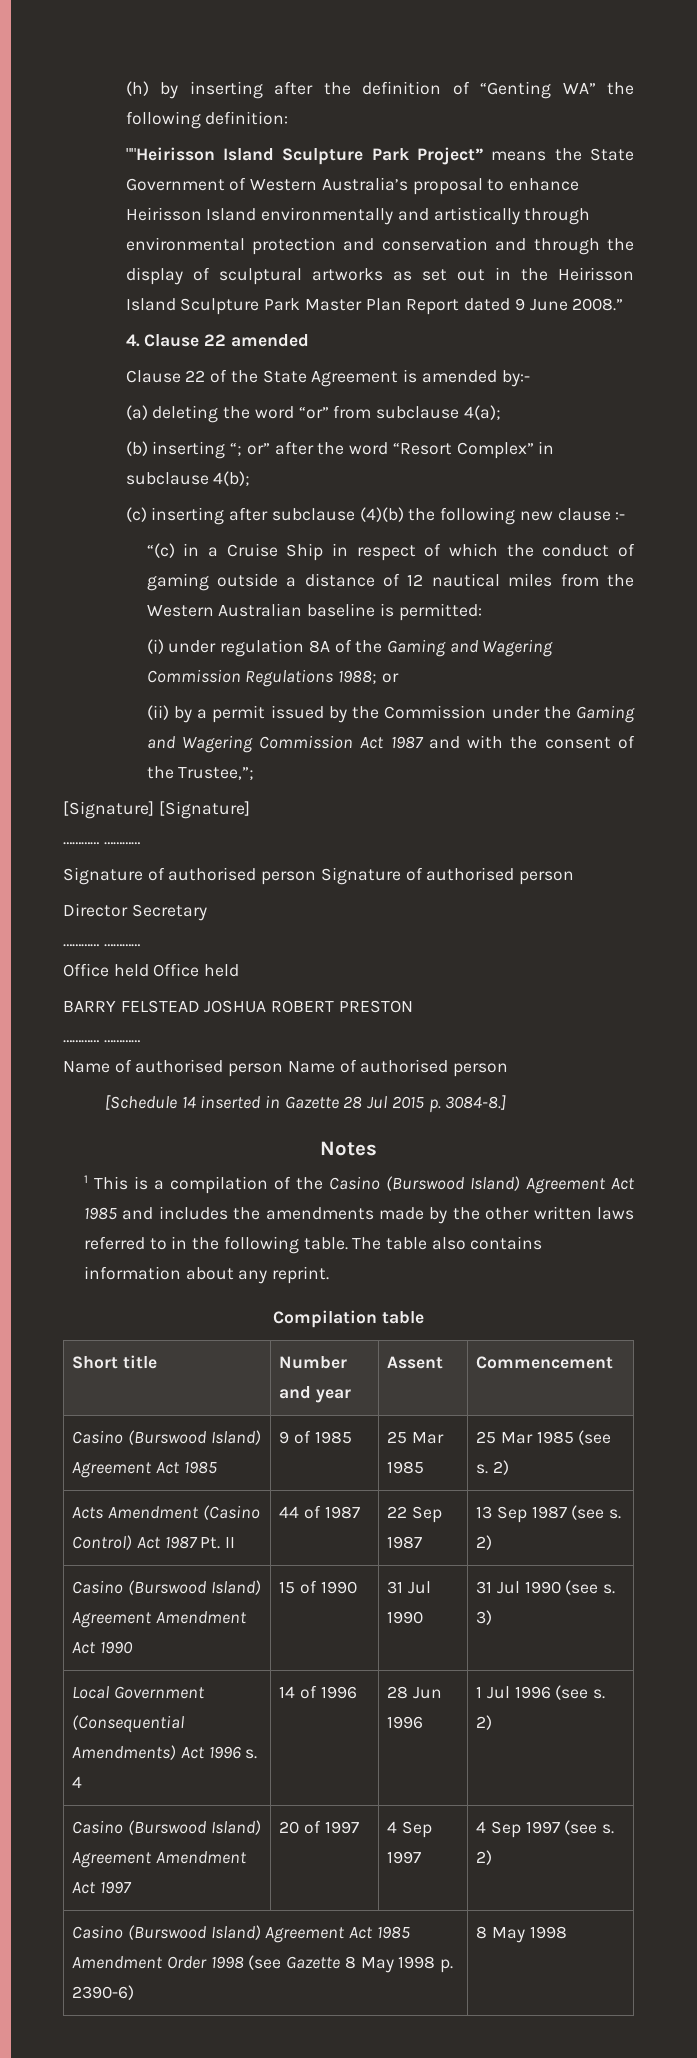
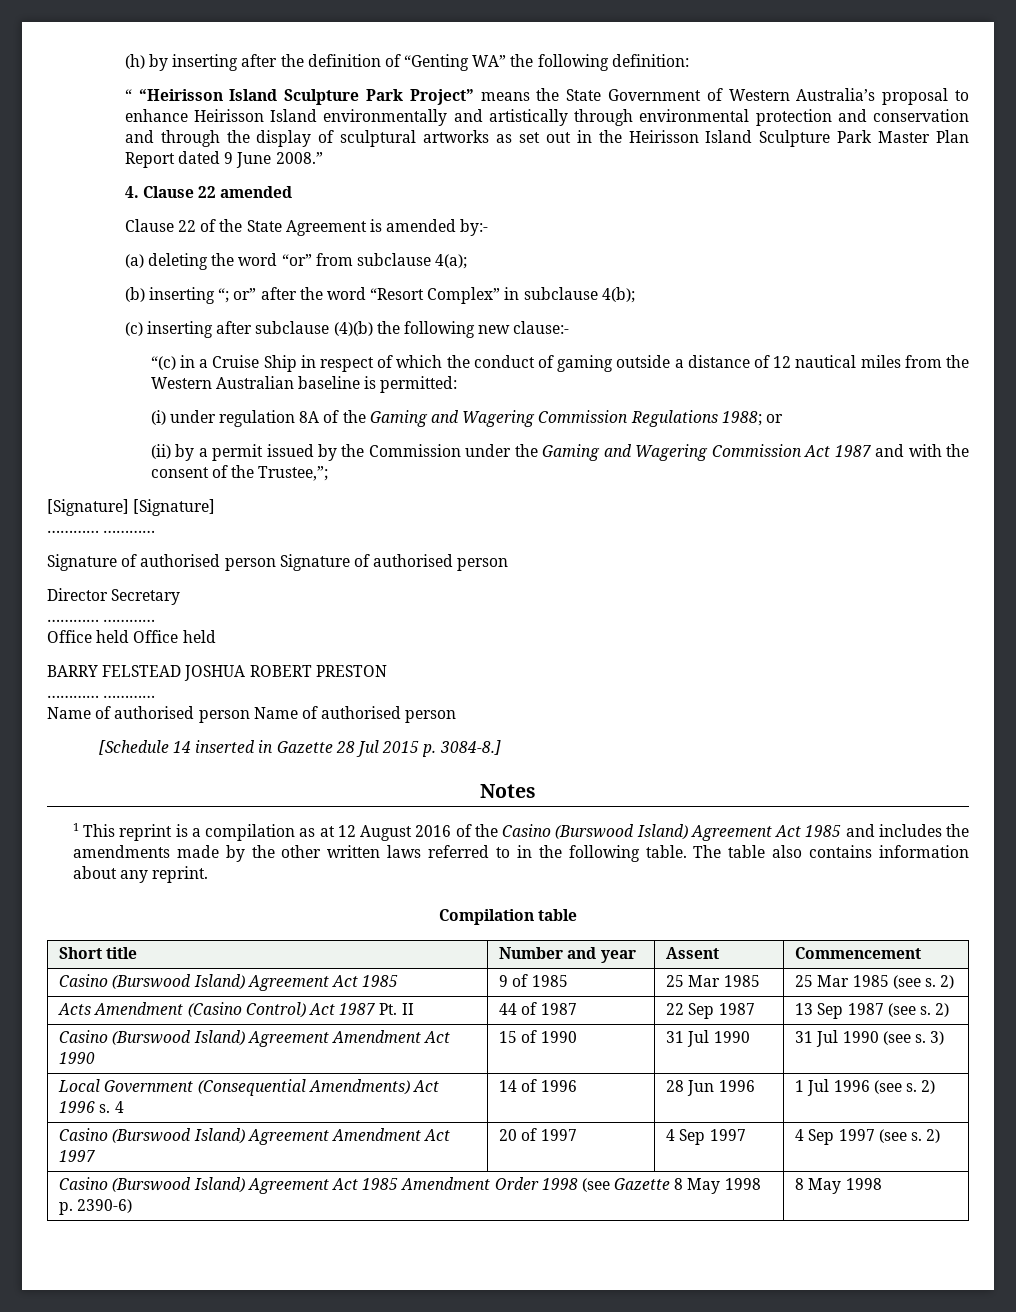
[125,147,215,161] ""Heirisson -> [124,89,223,101] “ “Heirisson
[557,508,626,521] clause :- -> [513,321,570,334] clause:-
(128, 1183) none -> [119,824,173,841] reprint
(268, 1185) none -> [299,825,452,841] as at 12 August 2016

